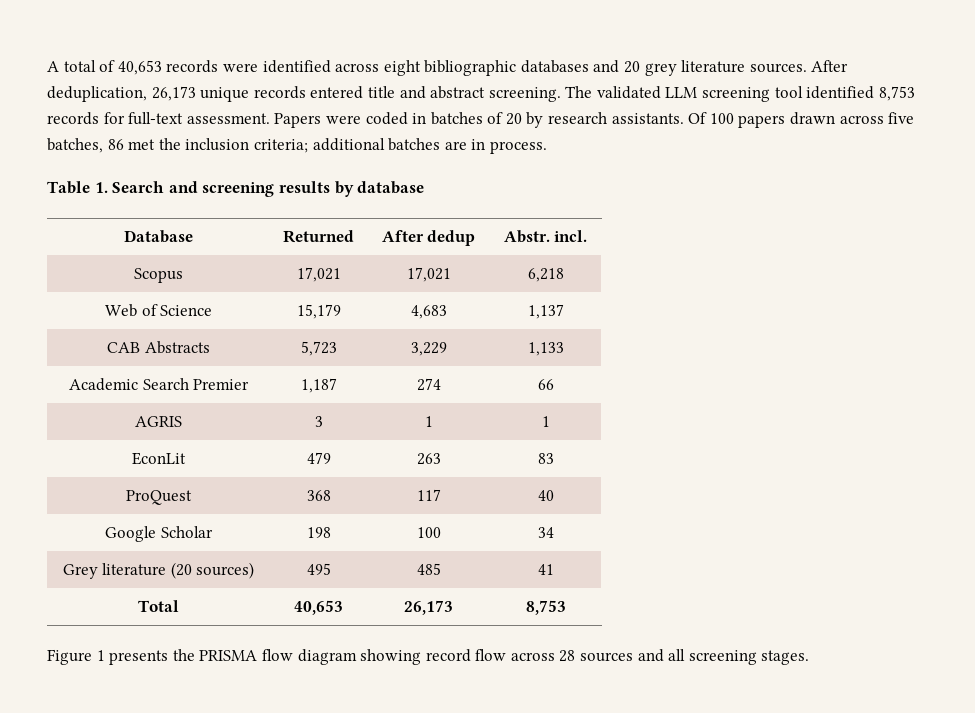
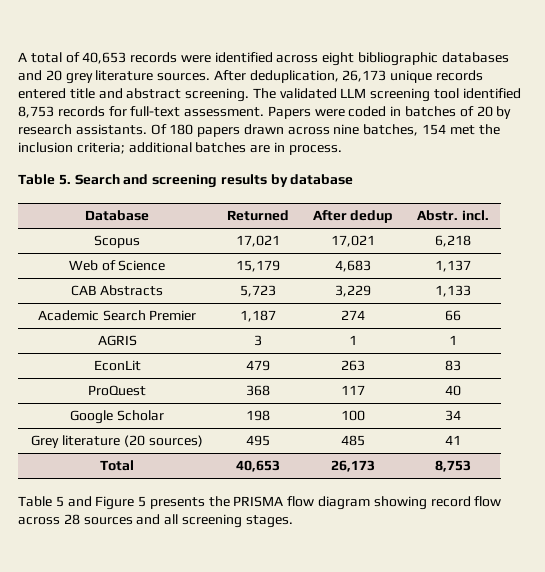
[709,113,734,124] 100 -> [169,124,194,135] 180
[888,112,915,124] [47,138,124,153] five batches, 86 -> [333,124,447,136] nine batches, 154
[94,182,108,193] 1. -> [58,174,71,185] 5.
[47,649,105,665] Figure 1 -> [18,496,147,510] Table 5 and Figure 5

